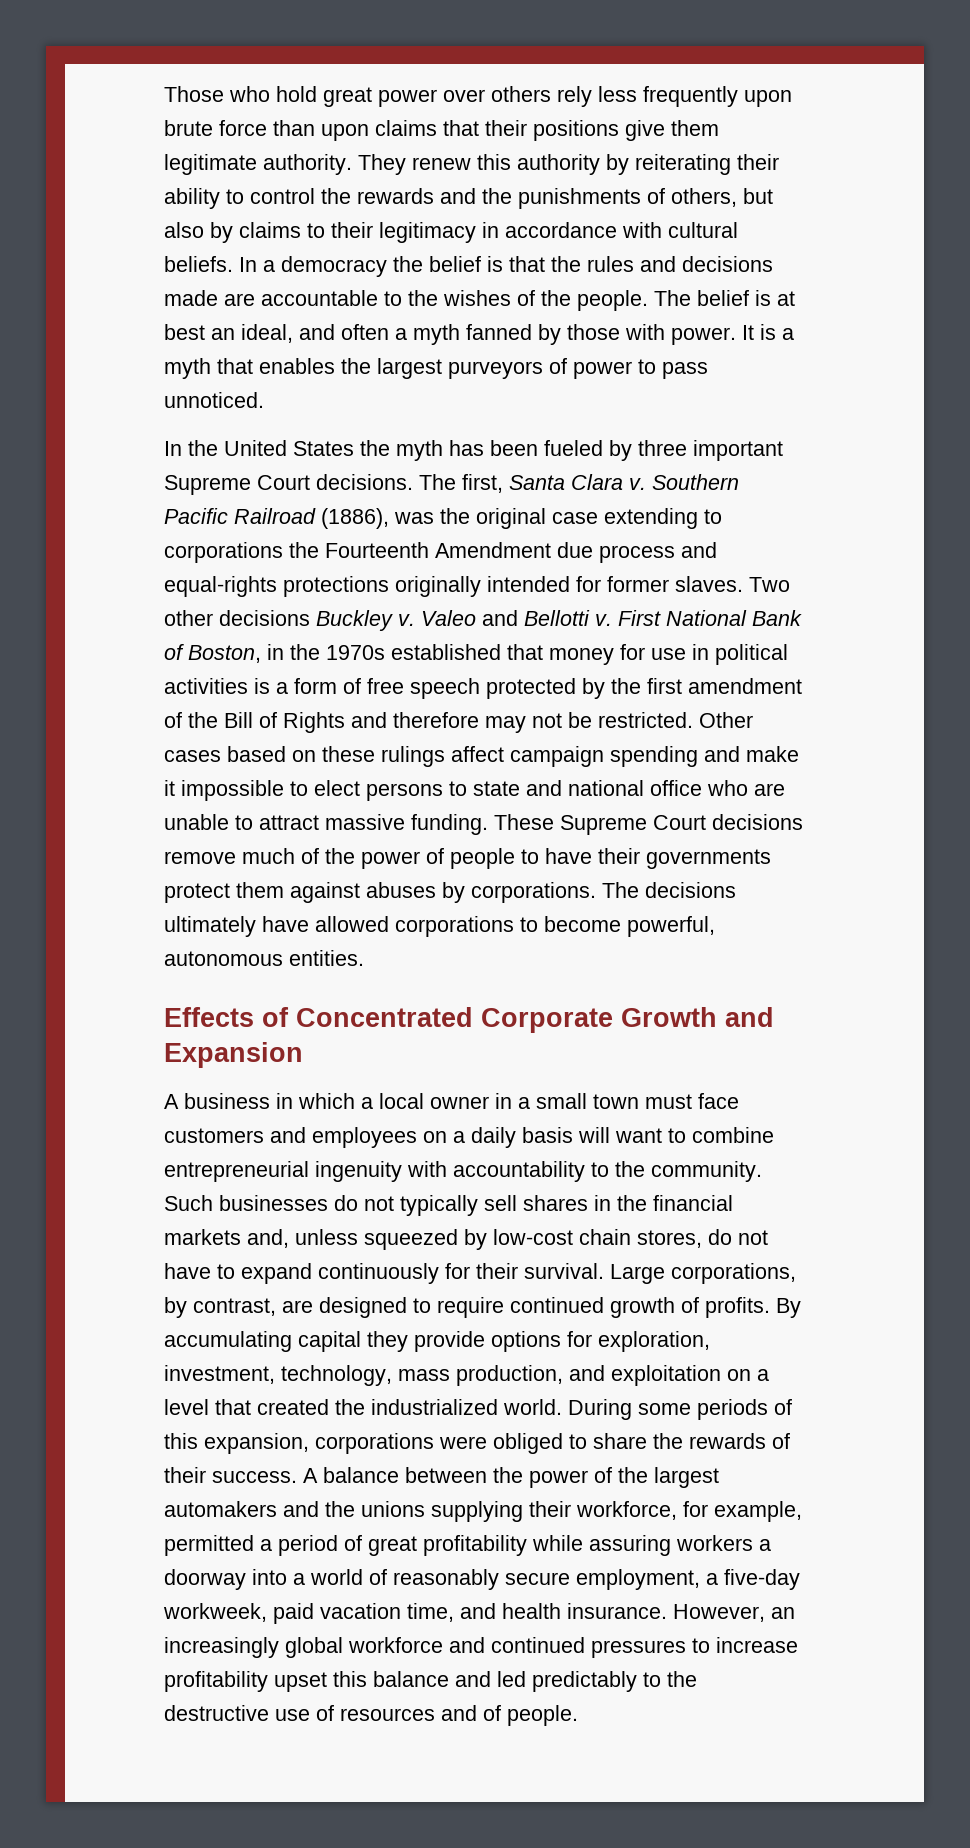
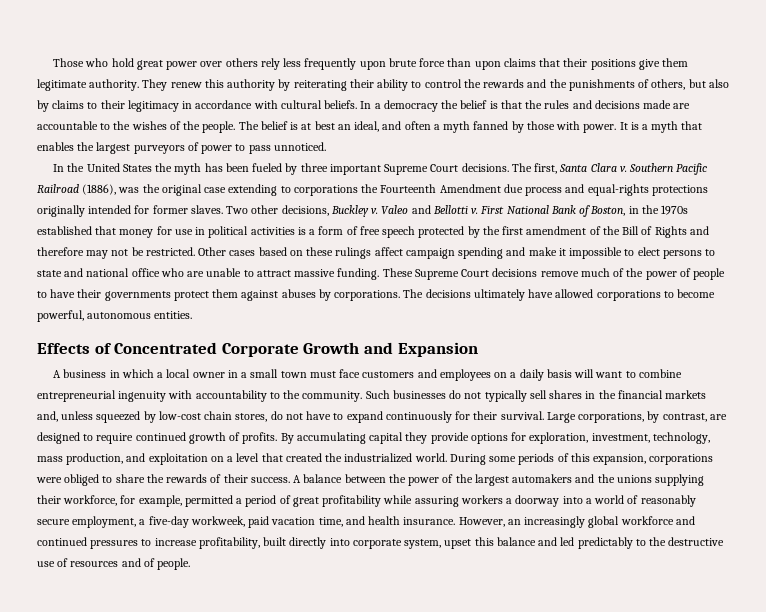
[219,610,310,626] decisions -> [281,205,329,216] decisions,
[164,1671,268,1692] profitability -> [198,537,442,549] profitability, built directly into corporate system,

